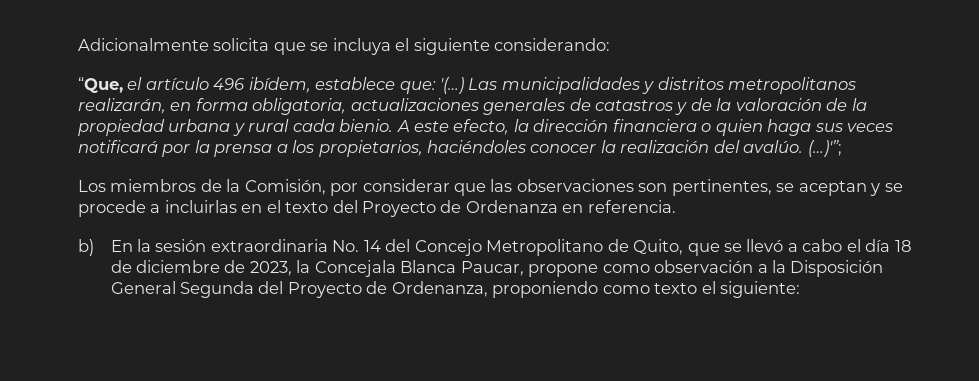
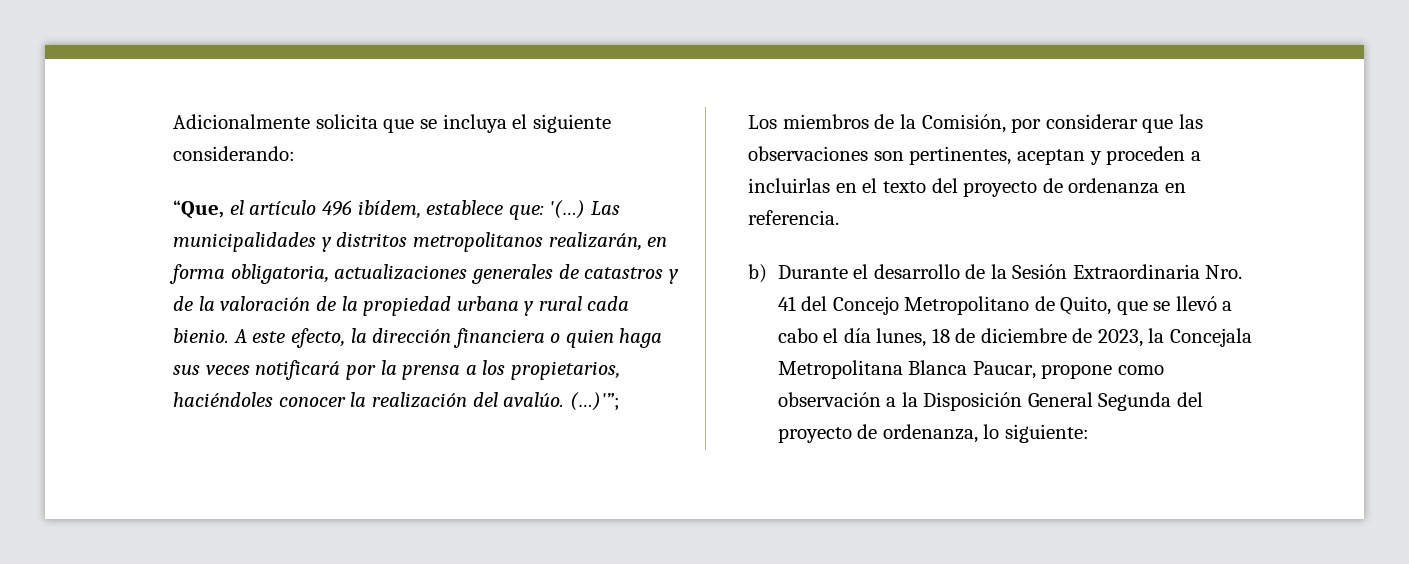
[776,183,795,192] se -> (1012, 155) none
[884,183,903,192] [77,200,146,217] se procede -> [1106,146,1186,165] proceden
[361,200,558,217] Proyecto de Ordenanza -> [963,178,1160,197] proyecto de ordenanza
[110,239,381,252] En la sesión extraordinaria No. 14 -> [777,264,1243,279] [777,296,796,311] Durante el desarrollo de la Sesión Extraordinaria Nro. 41
(891, 245) none -> [876,328,927,347] lunes,
(396, 268) none -> [777,360,903,379] Metropolitana
[287,281,716,298] Proyecto de Ordenanza, proponiendo como texto el -> [777,424,1000,443] proyecto de ordenanza, lo

